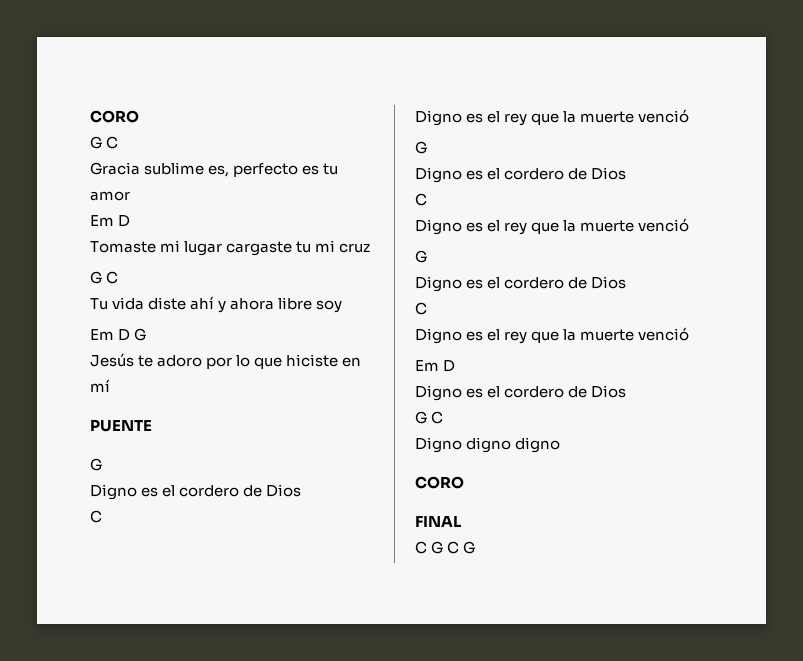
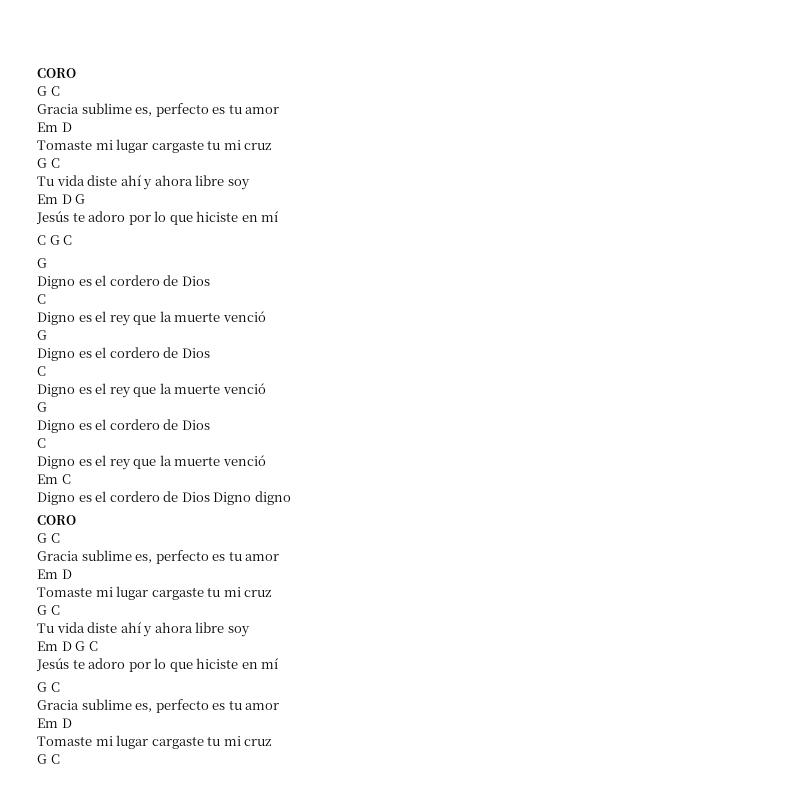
[90,419,152,432] PUENTE -> [37,235,73,245] C G C
[443,360,456,372] [415,385,627,401] [415,411,444,424] [415,437,561,453] [415,476,464,489] [415,516,461,527] [415,541,476,554] D // Digno es el cordero de Dios // G C // Digno digno digno // CORO // FINAL // C G C G -> [61,474,71,484] [37,491,291,505] [37,515,76,525] [37,533,60,543] [37,550,280,564] [37,569,72,579] [37,586,273,600] [37,605,60,615] [37,622,250,637] [37,641,98,651] [36,658,279,672] [37,682,60,692] [37,699,280,713] [37,718,72,728] [37,735,273,749] [37,754,60,764] C // Digno es el cordero de Dios Digno digno // CORO // G C // Gracia sublime es, perfecto es tu amor // Em D // Tomaste mi lugar cargaste tu mi cruz // G C // Tu vida diste ahí y ahora libre soy // Em D G C // Jesús te adoro por lo que hiciste en mí // G C // Gracia sublime es, perfecto es tu amor // Em D // Tomaste mi lugar cargaste tu mi cruz // G C

